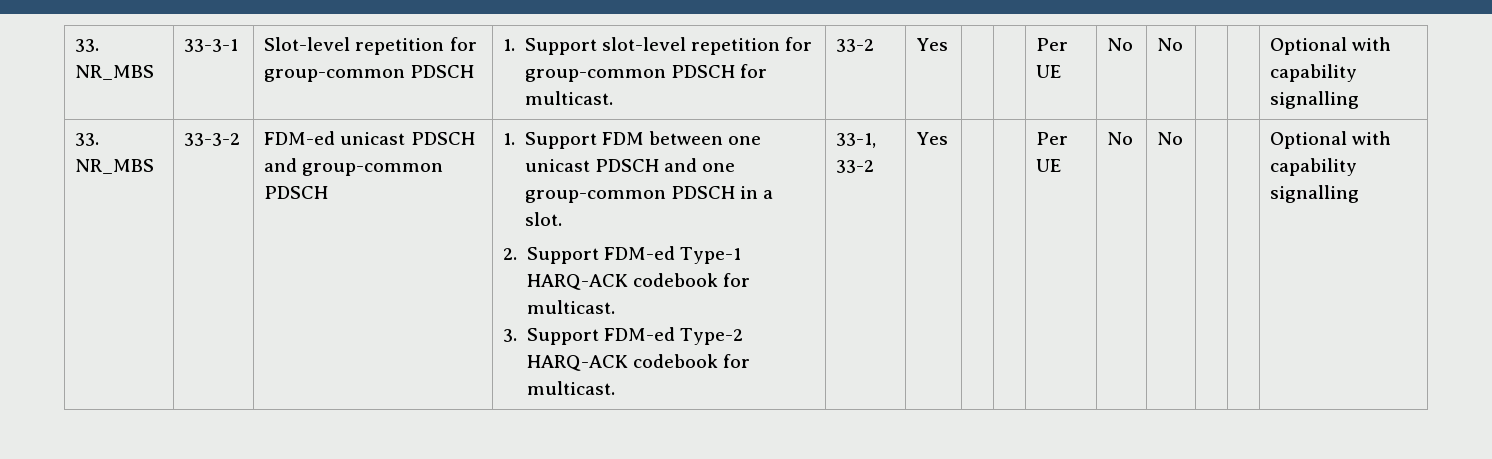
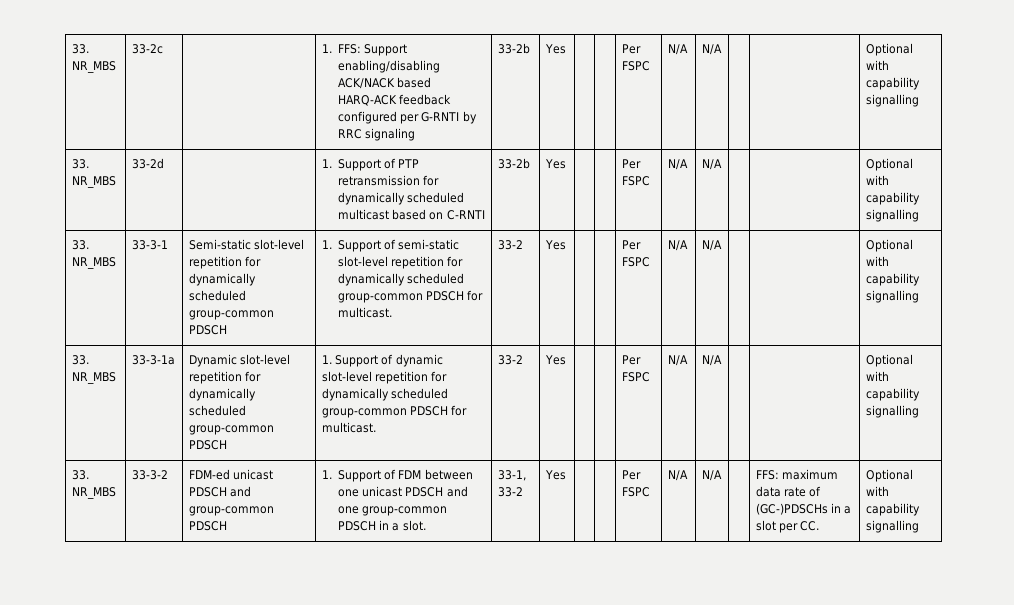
[75,39,100,52] [75,65,155,80] [184,39,239,52] [264,37,477,55] [264,65,475,82] [503,37,813,55] [524,64,768,82] [524,91,613,105] [836,39,875,52] [916,38,949,51] [1036,38,1069,51] [1036,65,1062,78] [1107,38,1134,51] [1157,38,1184,51] 33. NR_MBS | 33-3-1 | Slot-level repetition for group-common PDSCH | 1. Support slot-level repetition for group-common PDSCH for multicast. | 33-2 | Yes | | | Per UE | No | No -> [71,44,89,54] [71,61,116,73] [131,44,163,54] [321,44,408,56] [337,60,440,73] [337,77,432,89] [337,94,452,106] [337,111,477,124] [337,128,416,141] [497,43,530,54] [544,44,566,54] [621,44,641,54] [621,61,650,71] [667,44,688,55] [701,44,722,55] [865,43,913,56] [865,60,889,70] [865,77,920,90] [865,94,919,107] [71,159,89,169] [71,176,116,188] [131,158,164,169] [321,158,420,171] [337,175,440,186] [337,192,465,205] [337,209,485,220] [497,158,530,169] [544,159,566,169] [621,159,641,169] [621,176,650,186] [667,159,688,170] [701,159,722,170] [865,158,913,171] [865,175,889,185] [865,192,920,205] [865,209,919,222] [71,240,89,250] [71,257,116,269] [131,240,168,250] [188,239,305,250] [188,256,262,269] [188,273,256,286] [188,290,246,301] [188,310,274,320] [188,325,227,335] [321,239,460,252] [337,256,464,269] [337,273,465,286] [337,290,484,303] [337,307,392,318] [497,240,523,250] [544,240,566,250] [621,240,641,250] [621,257,650,267] [667,240,688,251] [701,240,722,251] [865,239,913,252] [865,256,889,266] [865,273,920,286] [865,290,919,303] [71,355,89,365] [71,372,116,384] [131,355,175,365] [188,354,291,367] [188,371,262,384] [188,388,256,401] [188,405,246,416] [188,425,274,435] [188,440,227,450] [321,354,443,367] [321,371,448,384] [321,388,449,401] [321,405,468,418] [321,422,376,433] [497,355,523,365] [544,355,566,365] [621,355,641,365] [621,372,650,382] [667,355,688,366] [701,355,722,366] 33. NR_MBS | 33-2c | | 1. FFS: Support enabling/disabling ACK/NACK based HARQ-ACK feedback configured per G-RNTI by RRC signaling | 33-2b | Yes | | | Per FSPC | N/A | N/A | | | Optional with capability signalling // 33. NR_MBS | 33-2d | | 1. Support of PTP retransmission for dynamically scheduled multicast based on C-RNTI | 33-2b | Yes | | | Per FSPC | N/A | N/A | | | Optional with capability signalling // 33. NR_MBS | 33-3-1 | Semi-static slot-level repetition for dynamically scheduled group-common PDSCH | 1. Support of semi-static slot-level repetition for dynamically scheduled group-common PDSCH for multicast. | 33-2 | Yes | | | Per FSPC | N/A | N/A | | | Optional with capability signalling // 33. NR_MBS | 33-3-1a | Dynamic slot-level repetition for dynamically scheduled group-common PDSCH | 1. Support of dynamic slot-level repetition for dynamically scheduled group-common PDSCH for multicast. | 33-2 | Yes | | | Per FSPC | N/A | N/A
(597, 140) none -> [384,469,397,480] of
[503,246,742,264] [526,273,751,290] [526,300,615,314] [503,327,744,345] [526,354,751,371] [526,381,615,395] [836,133,877,148] [836,160,875,173] [916,132,949,145] [1036,132,1069,145] [1036,159,1062,172] [1107,132,1134,145] [1157,132,1184,145] // 2. Support FDM-ed Type-1 HARQ-ACK codebook for multicast. // 3. Support FDM-ed Type-2 HARQ-ACK codebook for multicast. | 33-1, 33-2 | Yes | | | Per UE | No | No | | -> [497,470,526,481] [497,487,523,497] [544,470,566,480] [621,470,641,480] [621,487,650,497] [667,470,688,481] [701,470,722,481] [755,469,839,480] [755,486,822,497] [755,503,852,515] [755,520,820,533] | 33-1, 33-2 | Yes | | | Per FSPC | N/A | N/A | | FFS: maximum data rate of (GC-)PDSCHs in a slot per CC.

